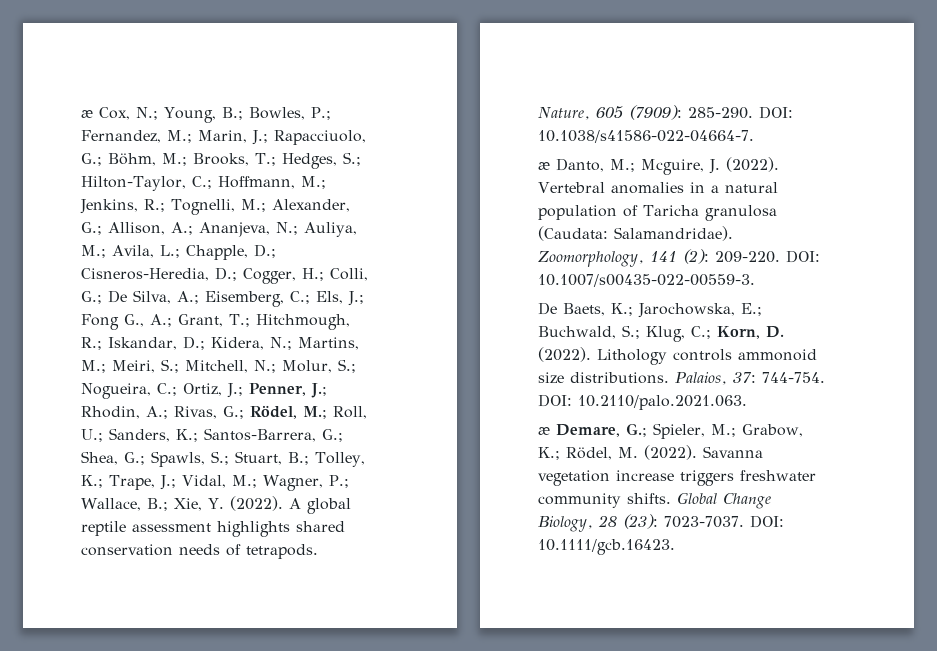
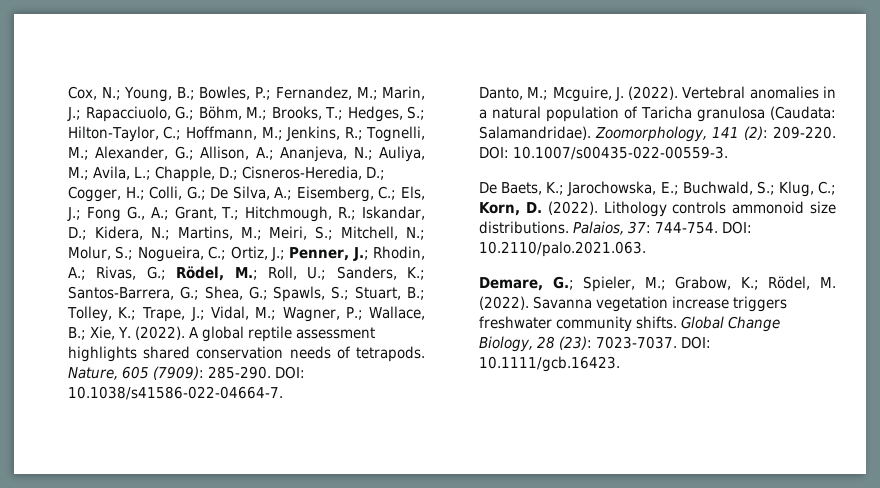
[80,110,93,118] æ -> (68, 93) none
[537,162,550,170] æ -> (284, 393) none
[537,427,550,435] æ -> (647, 249) none

